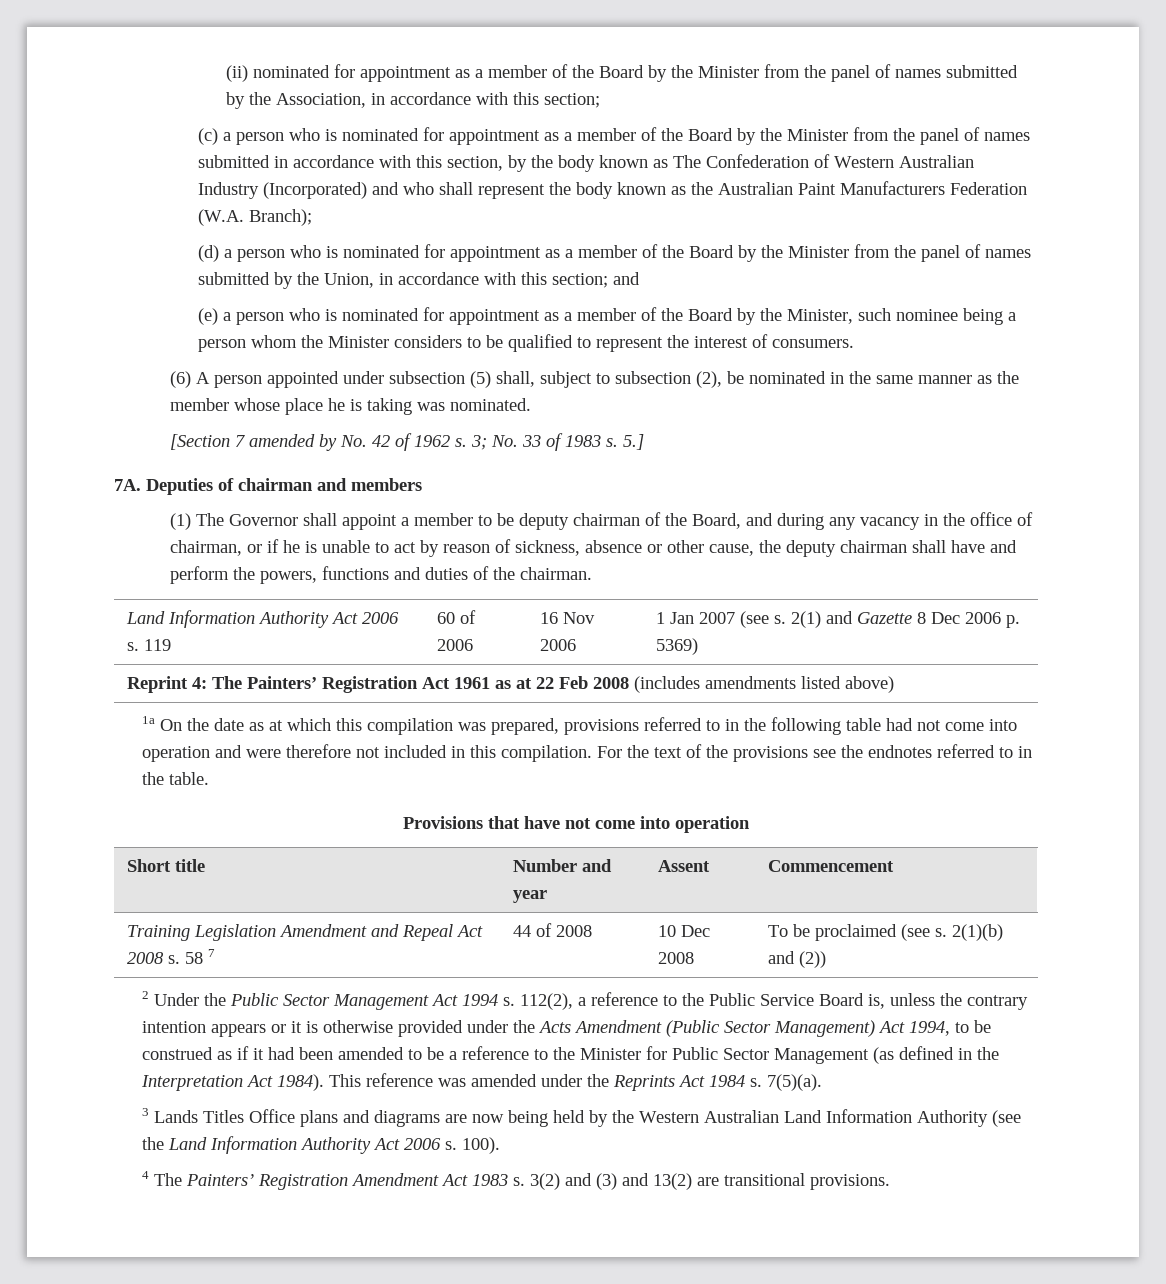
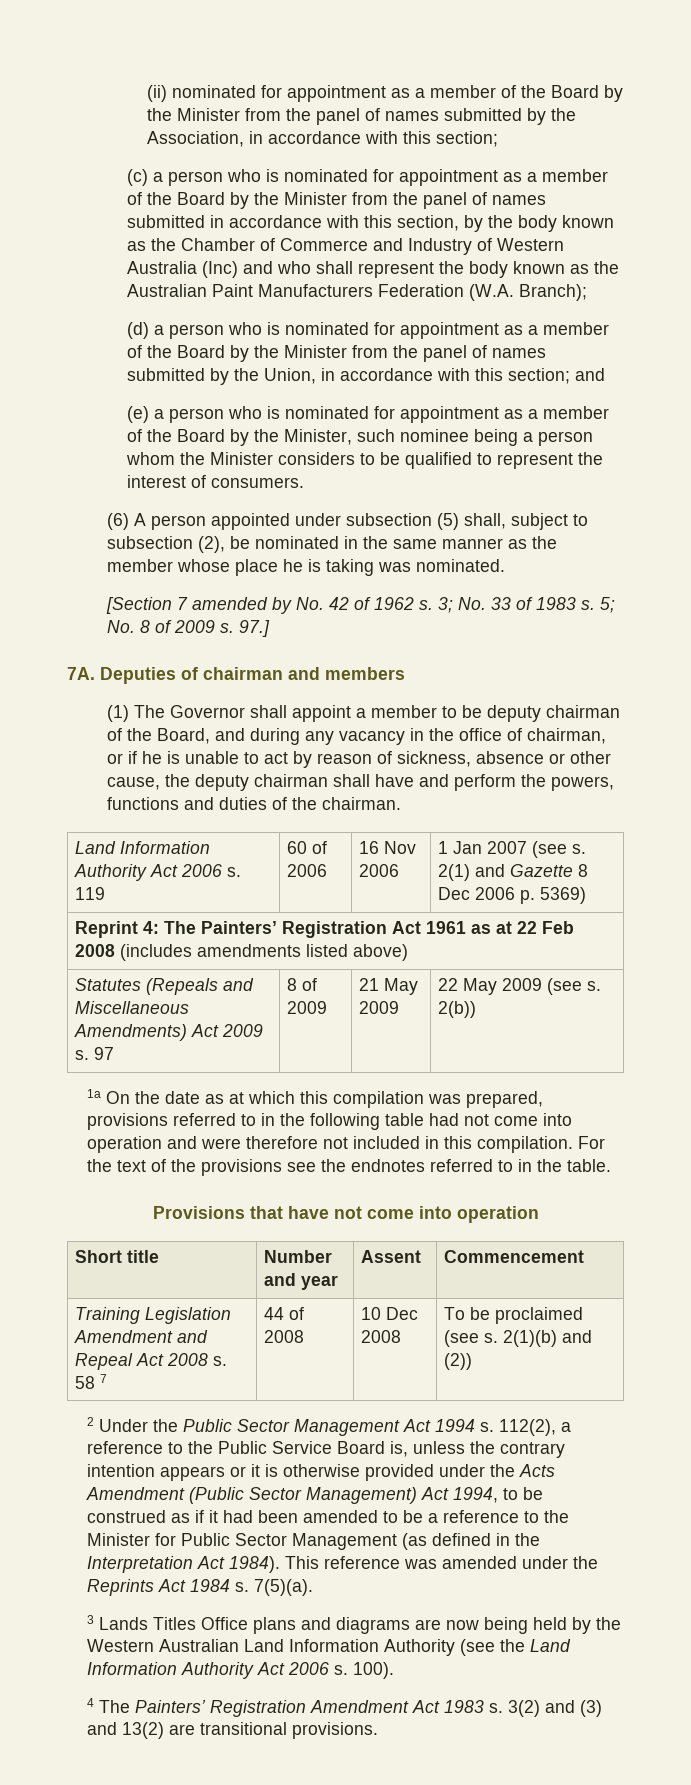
[673,154,975,168] [198,182,368,199] The Confederation of Western Australian Industry (Incorporated) -> [150,238,564,255] [126,261,238,278] the Chamber of Commerce and Industry of Western Australia (Inc)
[623,434,645,450] 5.] -> [599,597,615,613] [106,620,270,637] 5; No. 8 of 2009 s. 97.]
(895, 684) none -> [74,978,254,995] [74,1001,189,1014] [73,1024,263,1041] [74,1047,114,1060] [286,978,317,991] [286,1001,327,1014] [358,978,418,995] [358,1001,399,1014] [437,978,601,995] [437,1001,476,1018] // Statutes (Repeals and Miscellaneous Amendments) Act 2009 s. 97 | 8 of 2009 | 21 May 2009 | 22 May 2009 (see s. 2(b))

